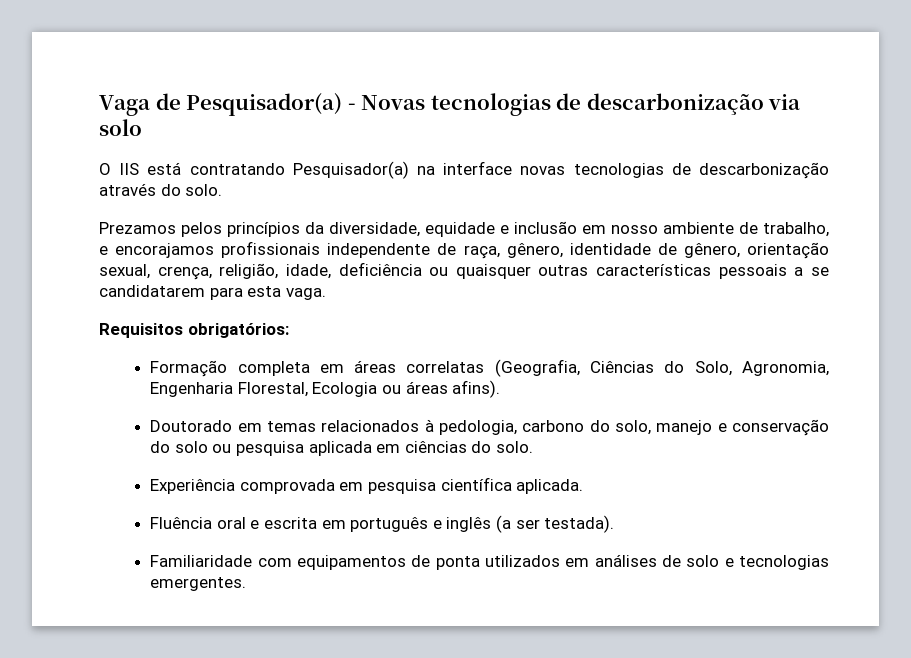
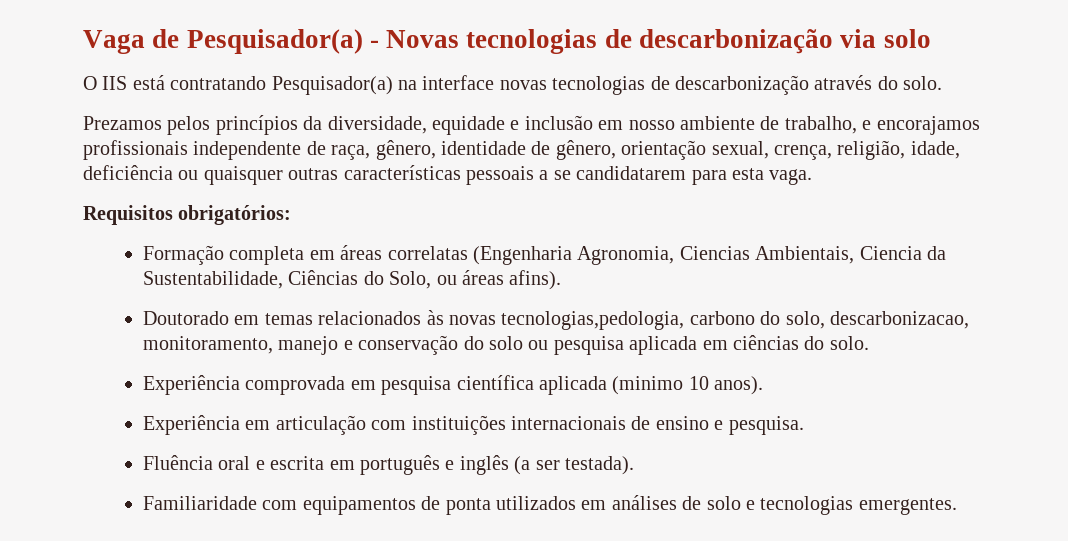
[494,359,829,377] [150,382,378,397] (Geografia, Ciências do Solo, Agronomia, Engenharia Florestal, Ecologia -> [472,246,946,265] [142,270,432,289] (Engenharia Agronomia, Ciencias Ambientais, Ciencia da Sustentabilidade, Ciências do Solo,
[424,419,517,435] à pedologia, -> [426,310,685,330] às novas tecnologias,pedologia,
(651, 427) none -> [829,311,969,329] [142,336,273,354] descarbonizacao, monitoramento,
[516,479,584,494] aplicada. -> [538,376,764,395] [142,415,804,435] aplicada (minimo 10 anos). // Experiência em articulação com instituições internacionais de ensino e pesquisa.

